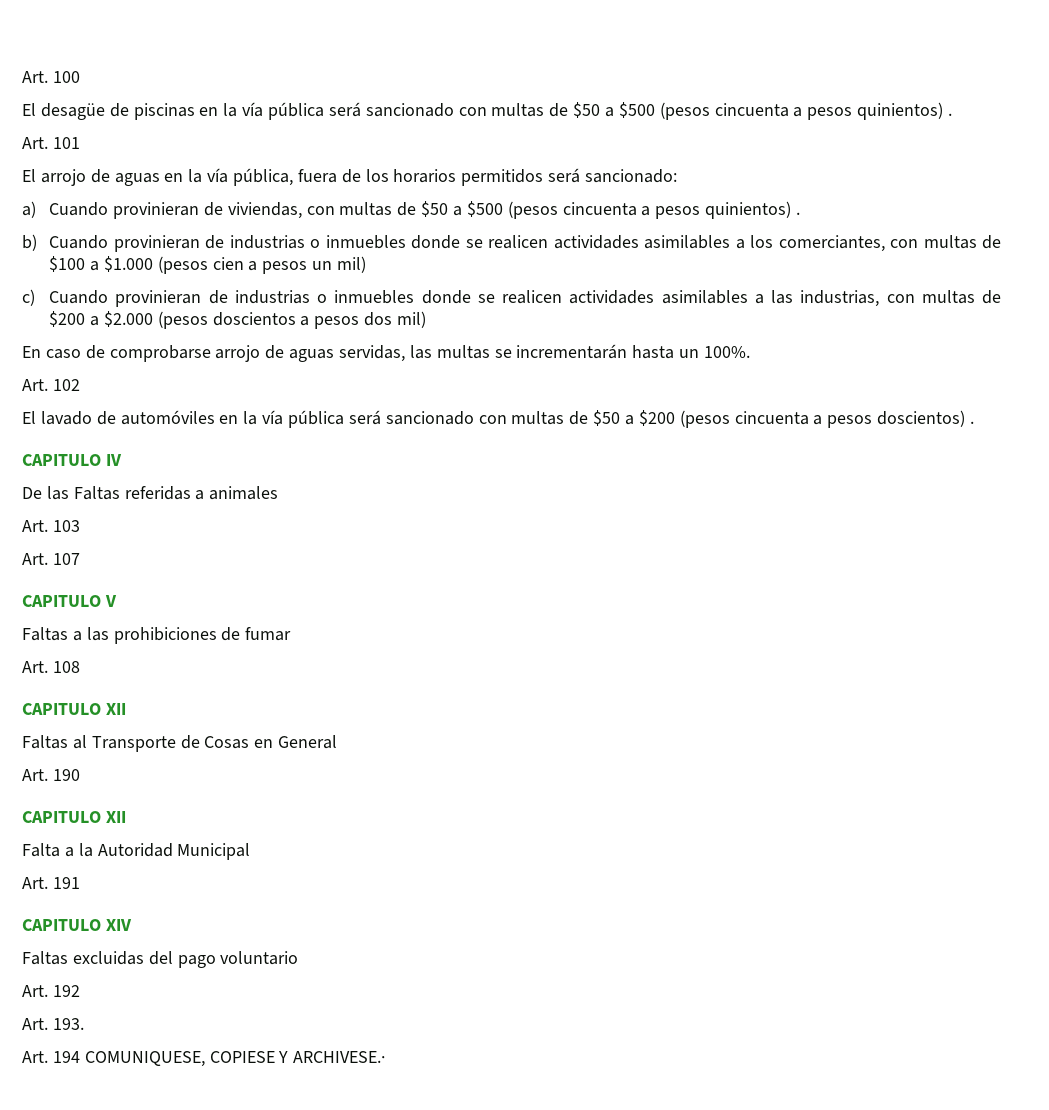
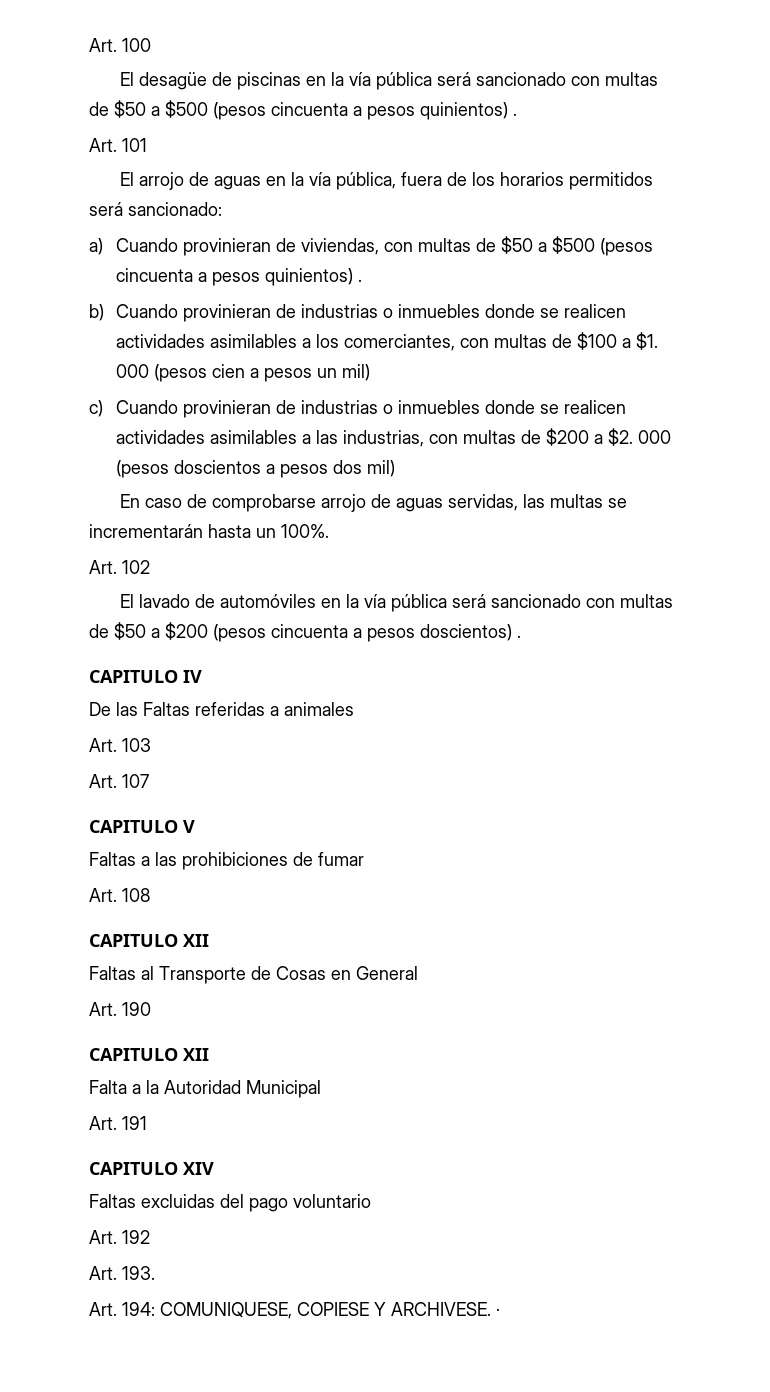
[103,256,153,272] $1.000 -> [635,332,658,350] [115,364,149,378] $1. 000
[103,311,153,327] $2.000 -> [607,428,671,446] $2. 000
[52,1051,80,1063] 194 -> [122,1302,155,1316] 194:
[293,1051,386,1063] ARCHIVESE.· -> [391,1302,500,1316] ARCHIVESE. ·

